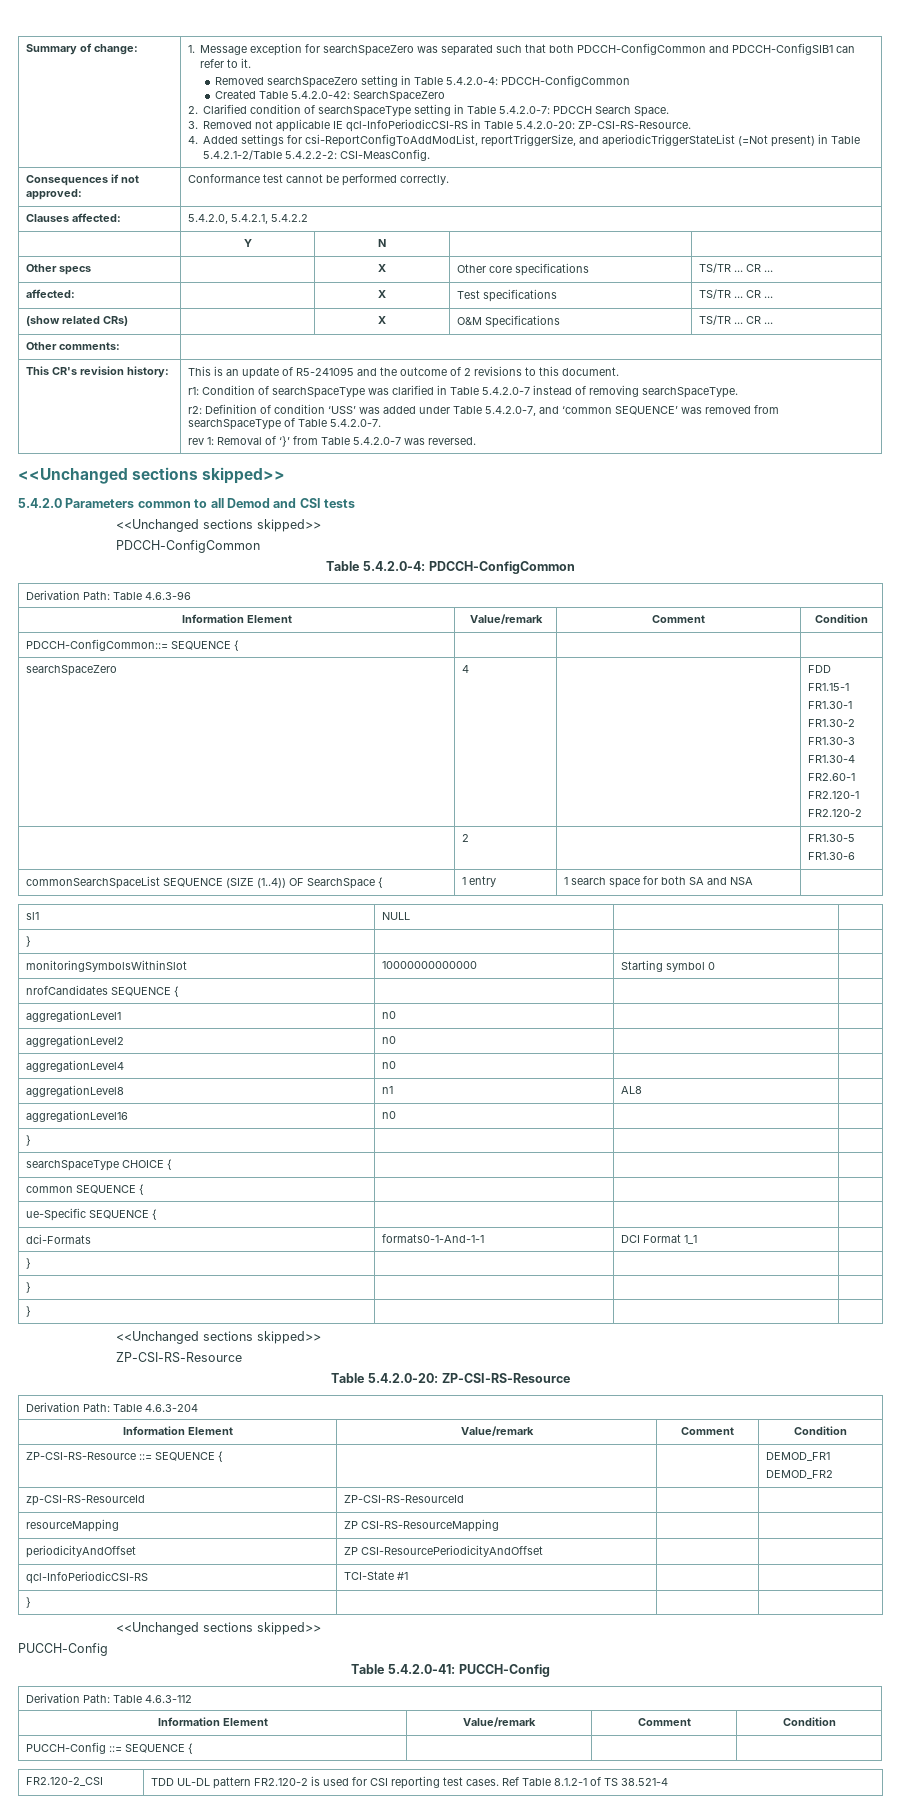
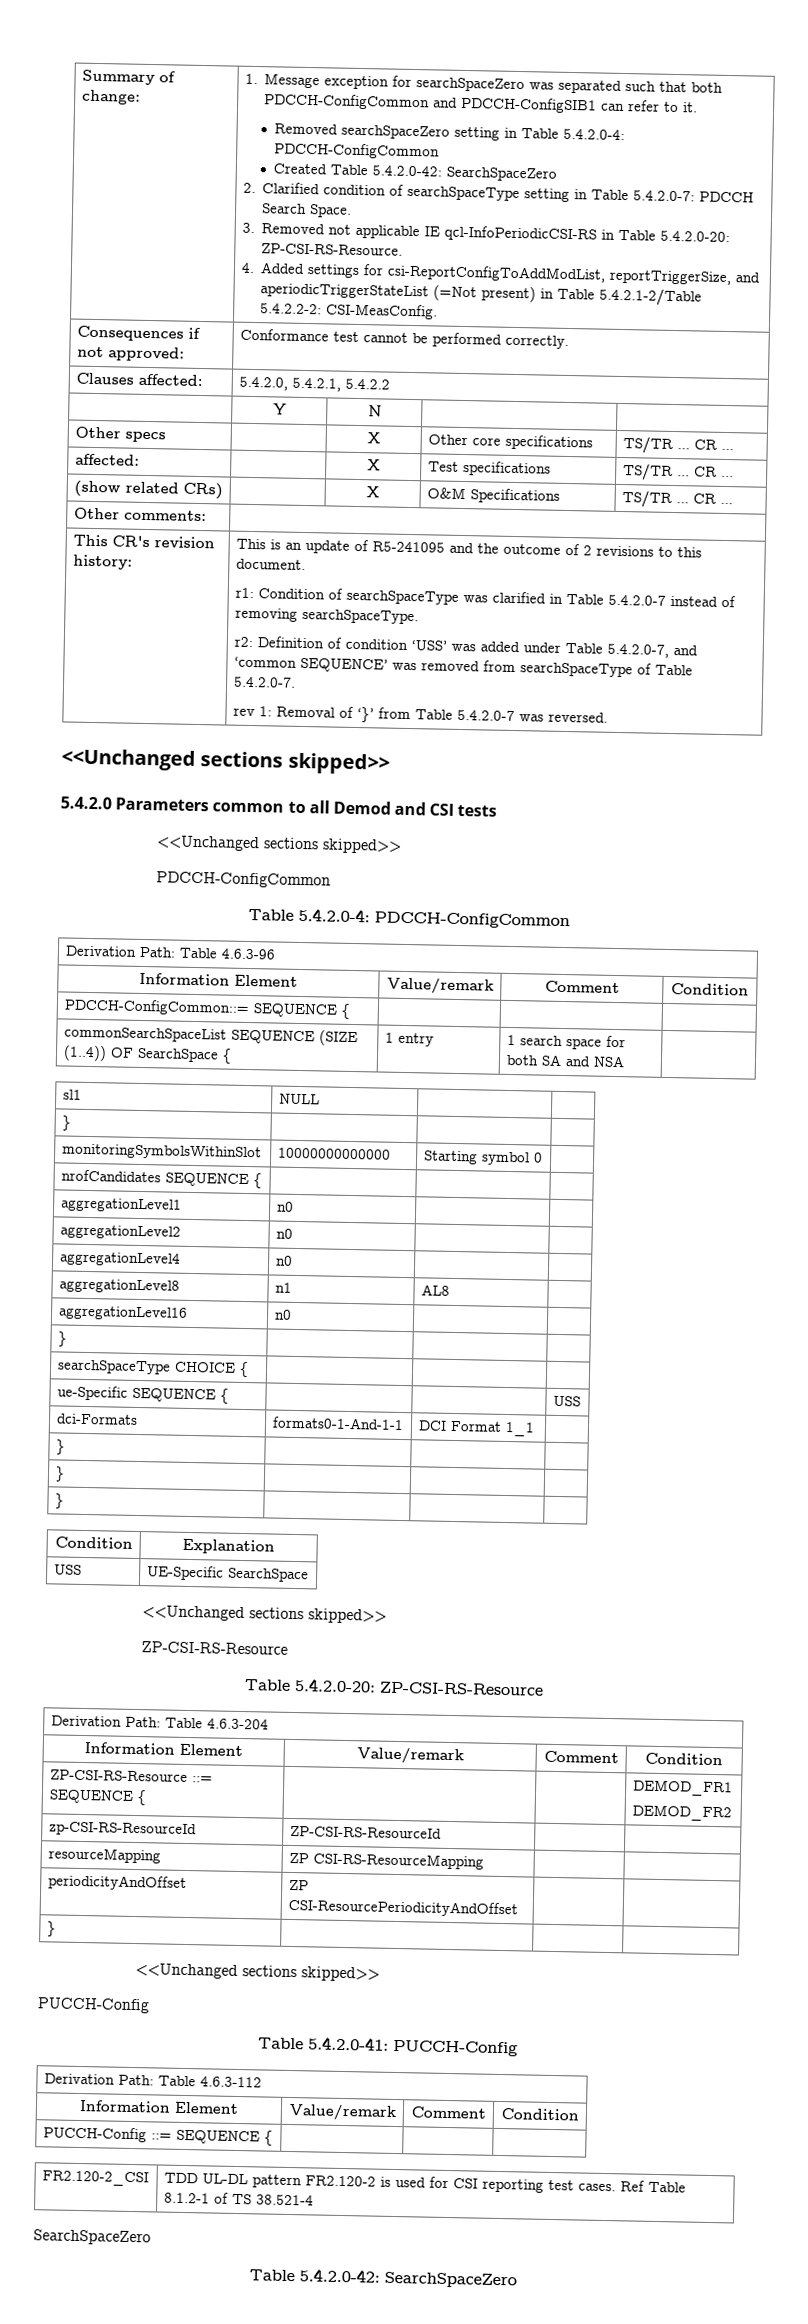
[25,665,117,676] [461,665,469,673] [807,665,831,673] [807,683,849,691] [807,701,852,709] [807,719,855,727] [807,737,855,745] [807,755,855,763] [807,773,855,781] [807,791,859,799] [807,809,862,817] [461,834,469,842] [807,834,855,842] [807,852,855,860] // searchSpaceZero | 4 | | FDD // FR1.15-1 // FR1.30-1 // FR1.30-2 // FR1.30-3 // FR1.30-4 // FR2.60-1 // FR2.120-1 // FR2.120-2 // | 2 | | FR1.30-5 // FR1.30-6 -> (350, 1011) none
[25,1184,144,1195] // common SEQUENCE { | | | -> (249, 1369) none
(157, 1214) none -> [552,1395,581,1407] USS
(31, 1311) none -> [54,1536,133,1549] [182,1538,275,1555] [53,1564,82,1575] [146,1565,309,1583] // Condition | Explanation // USS | UE-Specific SearchSpace
[25,1571,148,1584] [343,1571,408,1580] // qcl-InfoPeriodicCSI-RS | TCI-State #1 | | -> (518, 1908) none
(668, 1782) none -> [33,2229,151,2246] [248,2268,517,2289] // SearchSpaceZero // Table 5.4.2.0-42: SearchSpaceZero

